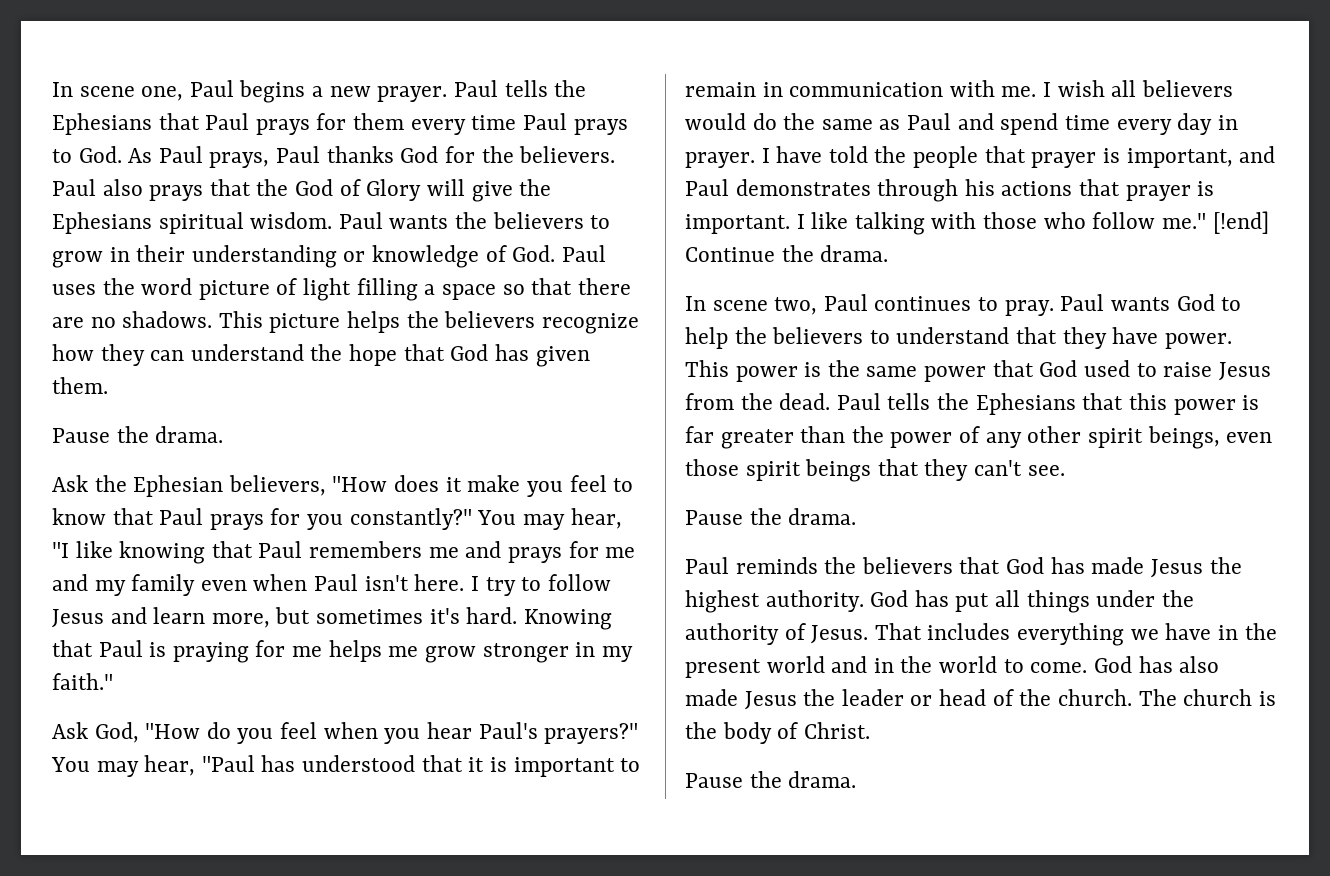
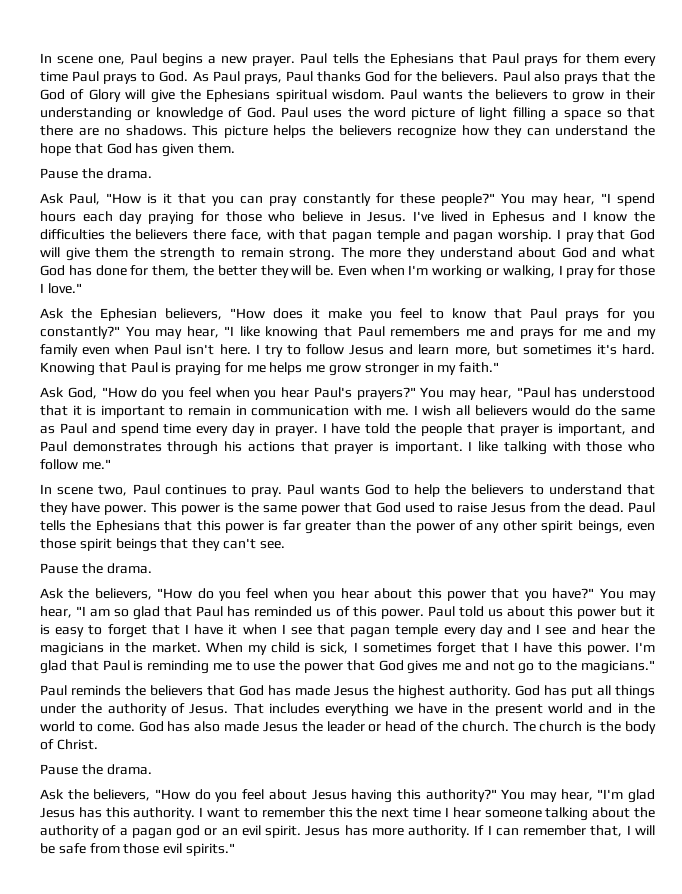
(224, 434) none -> [40,193,655,206] [40,211,655,225] [40,229,656,243] [40,247,656,261] [40,265,655,279] [40,283,82,294] // Ask Paul, "How is it that you can pray constantly for these people?" You may hear, "I spend hours each day praying for those who believe in Jesus. I've lived in Ephesus and I know the difficulties the believers there face, with that pagan temple and pagan worship. I pray that God will give them the strength to remain strong. The more they understand about God and what God has done for them, the better they will be. Even when I'm working or walking, I pray for those I love."
[1212,211,1269,234] [685,245,889,262] [!end] Continue the drama. -> (111, 464) none
(857, 516) none -> [40,588,657,601] [40,606,655,620] [40,624,655,638] [40,642,655,656] [40,660,655,674] // Ask the believers, "How do you feel when you hear about this power that you have?" You may hear, "I am so glad that Paul has reminded us of this power. Paul told us about this power but it is easy to forget that I have it when I see that pagan temple every day and I see and hear the magicians in the market. When my child is sick, I sometimes forget that I have this power. I'm glad that Paul is reminding me to use the power that God gives me and not go to the magicians."
(857, 779) none -> [40,789,655,803] [40,807,655,821] [40,825,655,839] [40,843,235,856] // Ask the believers, "How do you feel about Jesus having this authority?" You may hear, "I'm glad Jesus has this authority. I want to remember this the next time I hear someone talking about the authority of a pagan god or an evil spirit. Jesus has more authority. If I can remember that, I will be safe from those evil spirits."

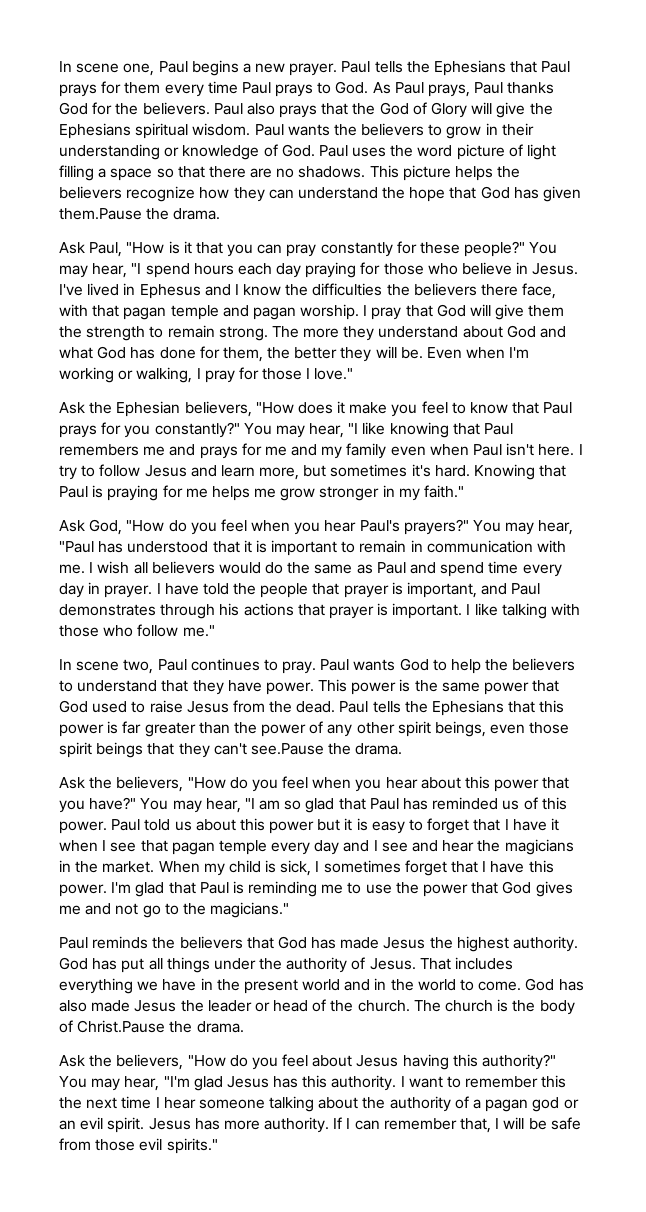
[197,143,235,154] [40,168,78,179] them. // Pause -> [59,208,142,220] them.Pause
[259,541,285,549] [40,563,78,574] see. // Pause -> [250,743,324,755] see.Pause
[56,739,98,750] [40,764,78,775] Christ. // Pause -> [77,1020,166,1033] Christ.Pause

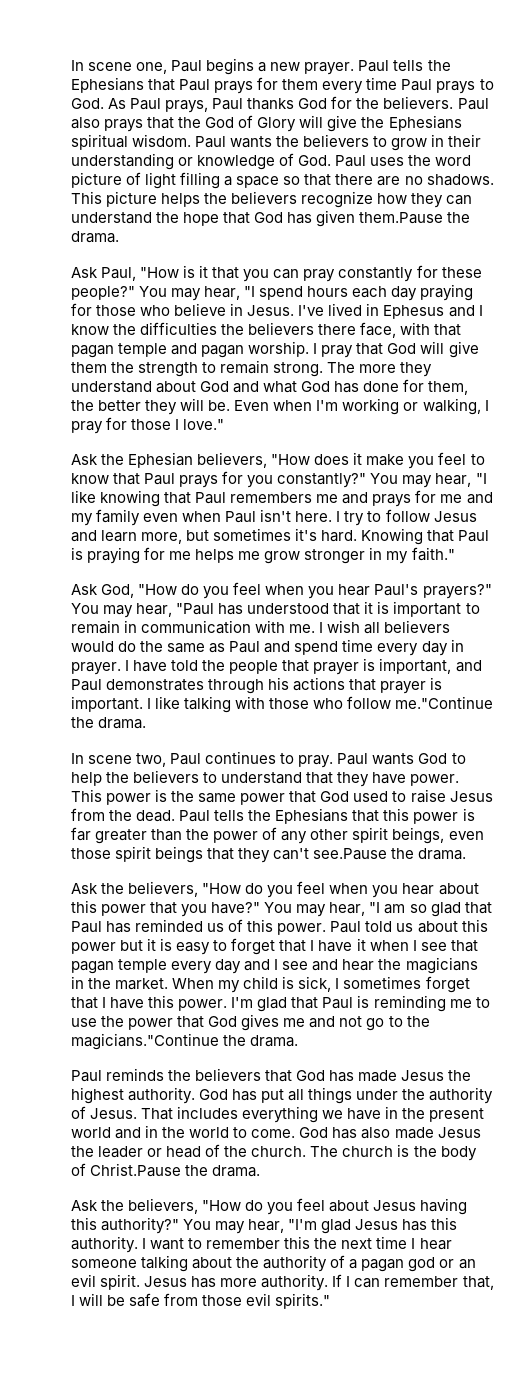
[182,625,215,637] me." -> [395,696,494,709] [71,717,147,729] me."Continue the drama.
[210,902,290,918] magicians." -> [71,1033,299,1050] magicians."Continue the drama.

